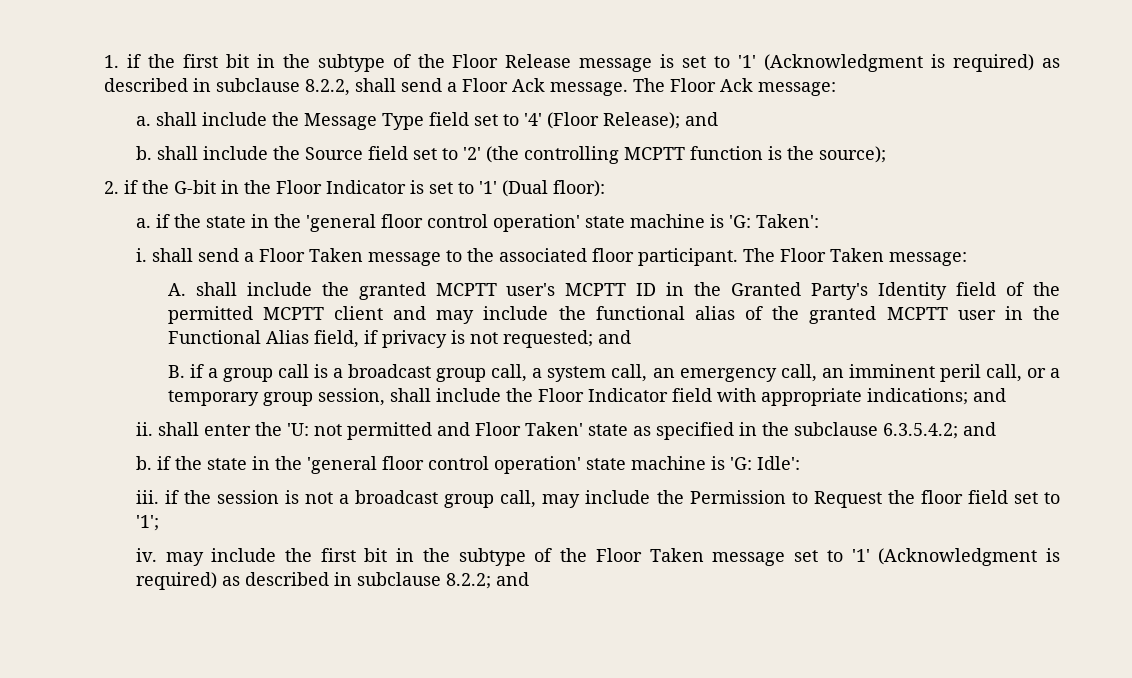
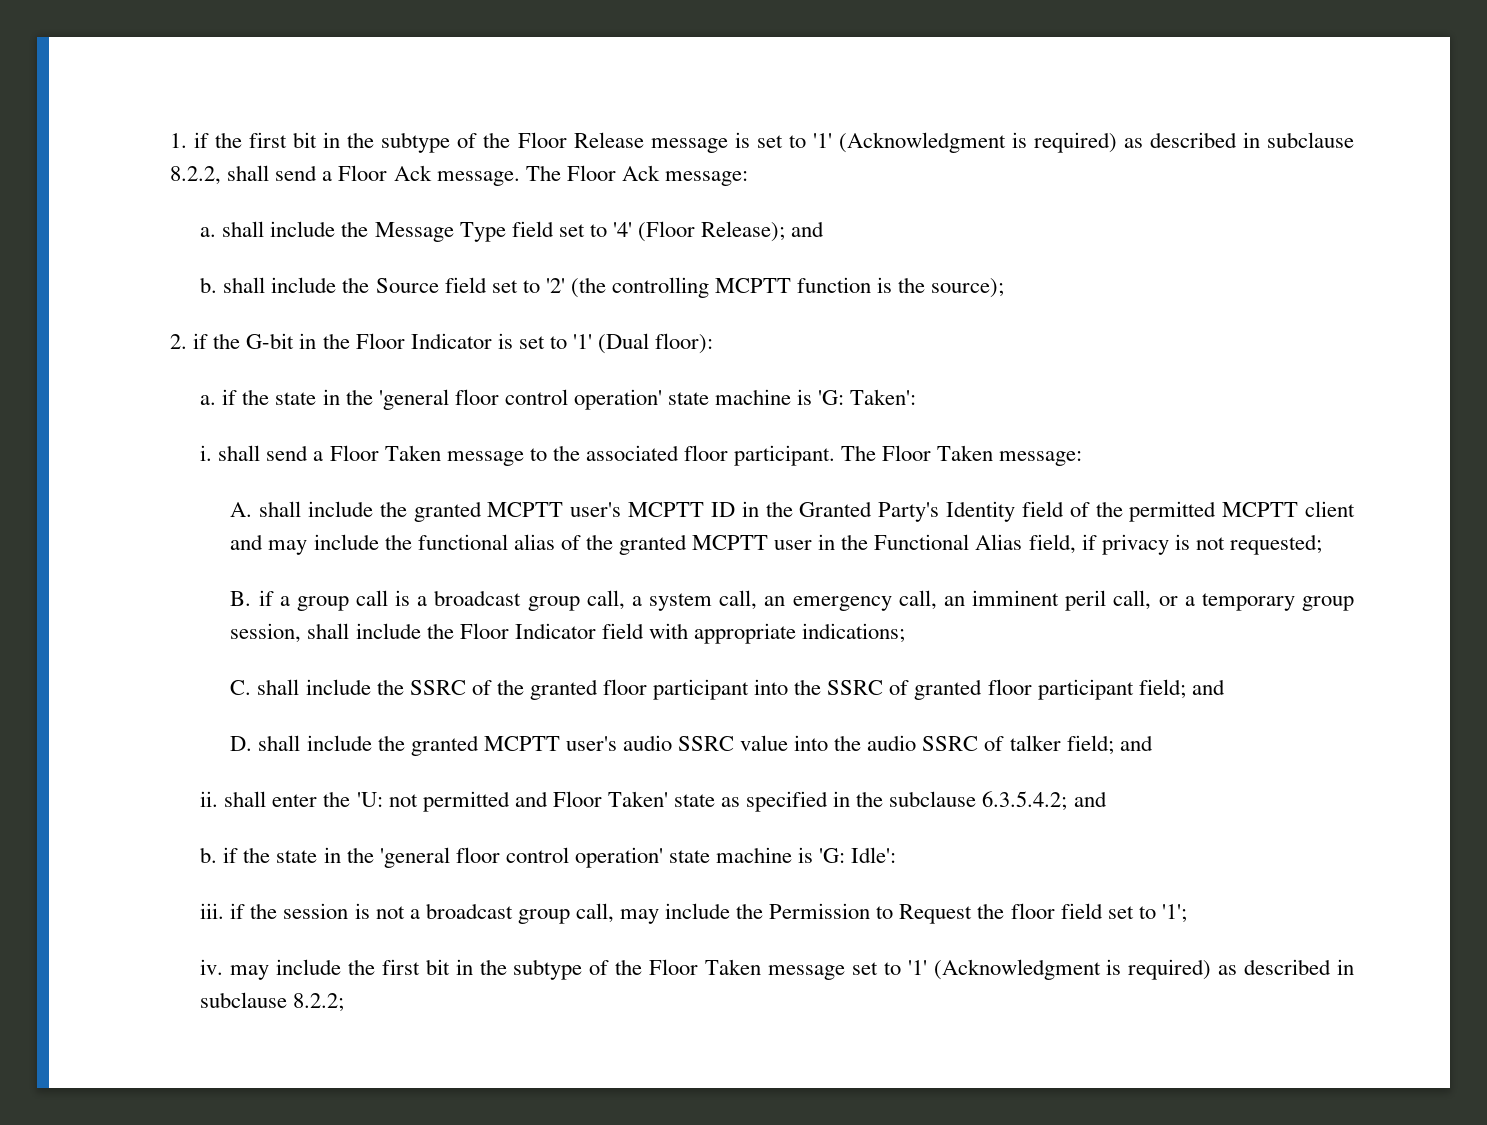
[597,330,631,344] and -> (1322, 544) none
(968, 396) none -> [230,679,1225,700] [230,735,1114,756] // C. shall include the SSRC of the granted floor participant into the SSRC of granted floor participant field; and // D. shall include the granted MCPTT user's audio SSRC value into the audio SSRC of talker field;
[495,572,529,586] and -> (345, 1002) none

